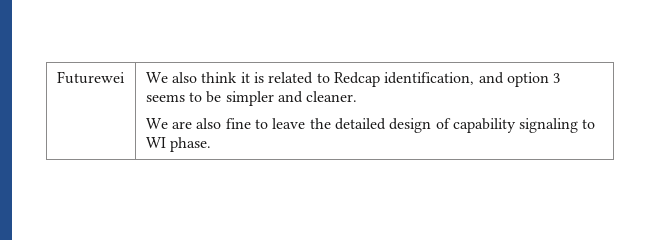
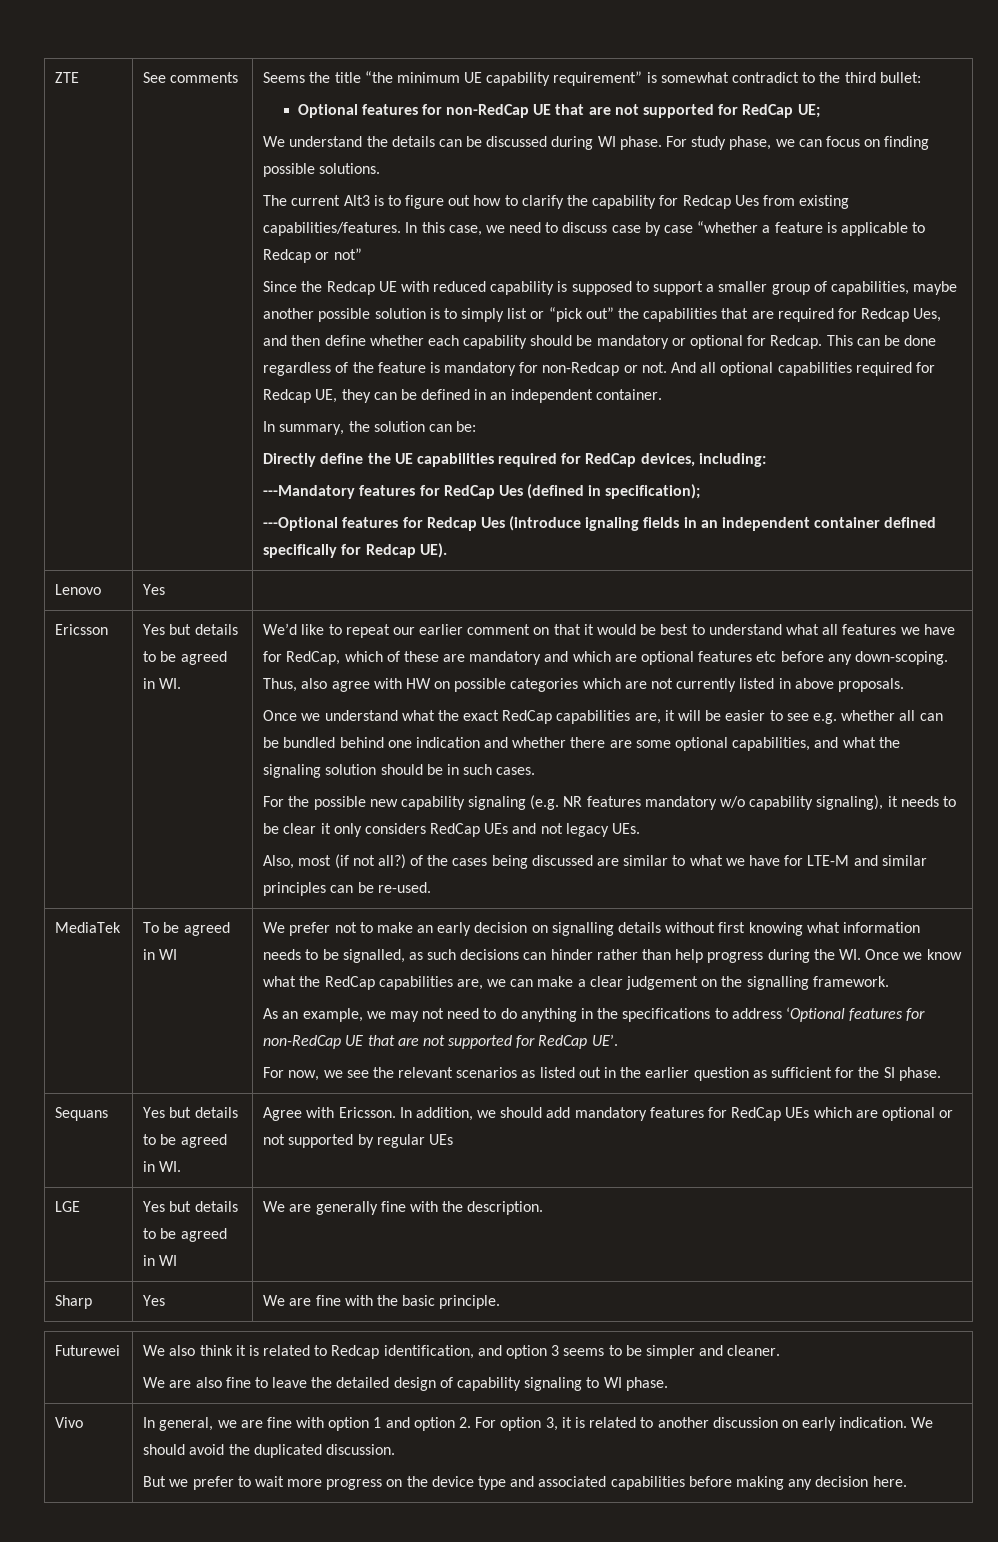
(56, 77) none -> [55,72,80,83] [143,72,239,83] [263,71,921,86] [297,104,820,118] [263,136,930,150] [263,163,381,177] [263,195,850,209] [263,221,926,236] [263,248,362,263] [263,281,958,295] [263,307,942,322] [263,335,937,349] [263,362,935,376] [263,389,662,403] [263,421,477,435] [263,453,766,467] [263,484,701,499] [263,516,937,531] [263,543,447,558] [55,584,102,595] [143,584,166,595] [55,624,109,635] [143,624,238,635] [143,651,227,665] [143,678,182,689] [263,623,955,638] [263,651,948,665] [263,678,904,692] [263,710,943,724] [263,737,900,751] [263,764,536,778] [263,795,956,810] [263,823,641,837] [263,854,927,869] [263,882,431,896] [55,922,122,933] [143,922,230,936] [143,949,178,960] [263,922,920,936] [263,949,962,963] [263,976,889,990] [263,1007,926,1022] [263,1034,618,1049] [263,1067,941,1081] [55,1107,109,1121] [143,1107,238,1118] [143,1134,227,1148] [143,1161,182,1172] [263,1107,954,1121] [263,1134,453,1148] [55,1201,81,1212] [143,1201,238,1212] [143,1228,227,1242] [143,1255,178,1266] [263,1201,544,1215] [55,1295,93,1309] [143,1295,166,1306] [263,1295,501,1309] ZTE | See comments | Seems the title “the minimum UE capability requirement” is somewhat contradict to the third bullet: // Optional features for non-RedCap UE that are not supported for RedCap UE; // We understand the details can be discussed during WI phase. For study phase, we can focus on finding possible solutions. // The current Alt3 is to figure out how to clarify the capability for Redcap Ues from existing capabilities/features. In this case, we need to discuss case by case “whether a feature is applicable to Redcap or not” // Since the Redcap UE with reduced capability is supposed to support a smaller group of capabilities, maybe another possible solution is to simply list or “pick out” the capabilities that are required for Redcap Ues, and then define whether each capability should be mandatory or optional for Redcap. This can be done regardless of the feature is mandatory for non-Redcap or not. And all optional capabilities required for Redcap UE, they can be defined in an independent container. // In summary, the solution can be: // Directly define the UE capabilities required for RedCap devices, including: // ---Mandatory features for RedCap Ues (defined in specification); // ---Optional features for Redcap Ues (introduce ignaling fields in an independent container defined specifically for Redcap UE). // Lenovo | Yes | // Ericsson | Yes but details to be agreed in WI. | We’d like to repeat our earlier comment on that it would be best to understand what all features we have for RedCap, which of these are mandatory and which are optional features etc before any down-scoping. Thus, also agree with HW on possible categories which are not currently listed in above proposals. // Once we understand what the exact RedCap capabilities are, it will be easier to see e.g. whether all can be bundled behind one indication and whether there are some optional capabilities, and what the signaling solution should be in such cases. // For the possible new capability signaling (e.g. NR features mandatory w/o capability signaling), it needs to be clear it only considers RedCap UEs and not legacy UEs. // Also, most (if not all?) of the cases being discussed are similar to what we have for LTE-M and similar principles can be re-used. // MediaTek | To be agreed in WI | We prefer not to make an early decision on signalling details without first knowing what information needs to be signalled, as such decisions can hinder rather than help progress during the WI. Once we know what the RedCap capabilities are, we can make a clear judgement on the signalling framework. // As an example, we may not need to do anything in the specifications to address ‘Optional features for non-RedCap UE that are not supported for RedCap UE’. // For now, we see the relevant scenarios as listed out in the earlier question as sufficient for the SI phase. // Sequans | Yes but details to be agreed in WI. | Agree with Ericsson. In addition, we should add mandatory features for RedCap UEs which are optional or not supported by regular UEs // LGE | Yes but details to be agreed in WI | We are generally fine with the description. // Sharp | Yes | We are fine with the basic principle. //
(211, 144) none -> [55,1417,84,1428] [143,1417,934,1431] [143,1444,395,1458] [143,1476,907,1490] // Vivo | In general, we are fine with option 1 and option 2. For option 3, it is related to another discussion on early indication. We should avoid the duplicated discussion. // But we prefer to wait more progress on the device type and associated capabilities before making any decision here.

